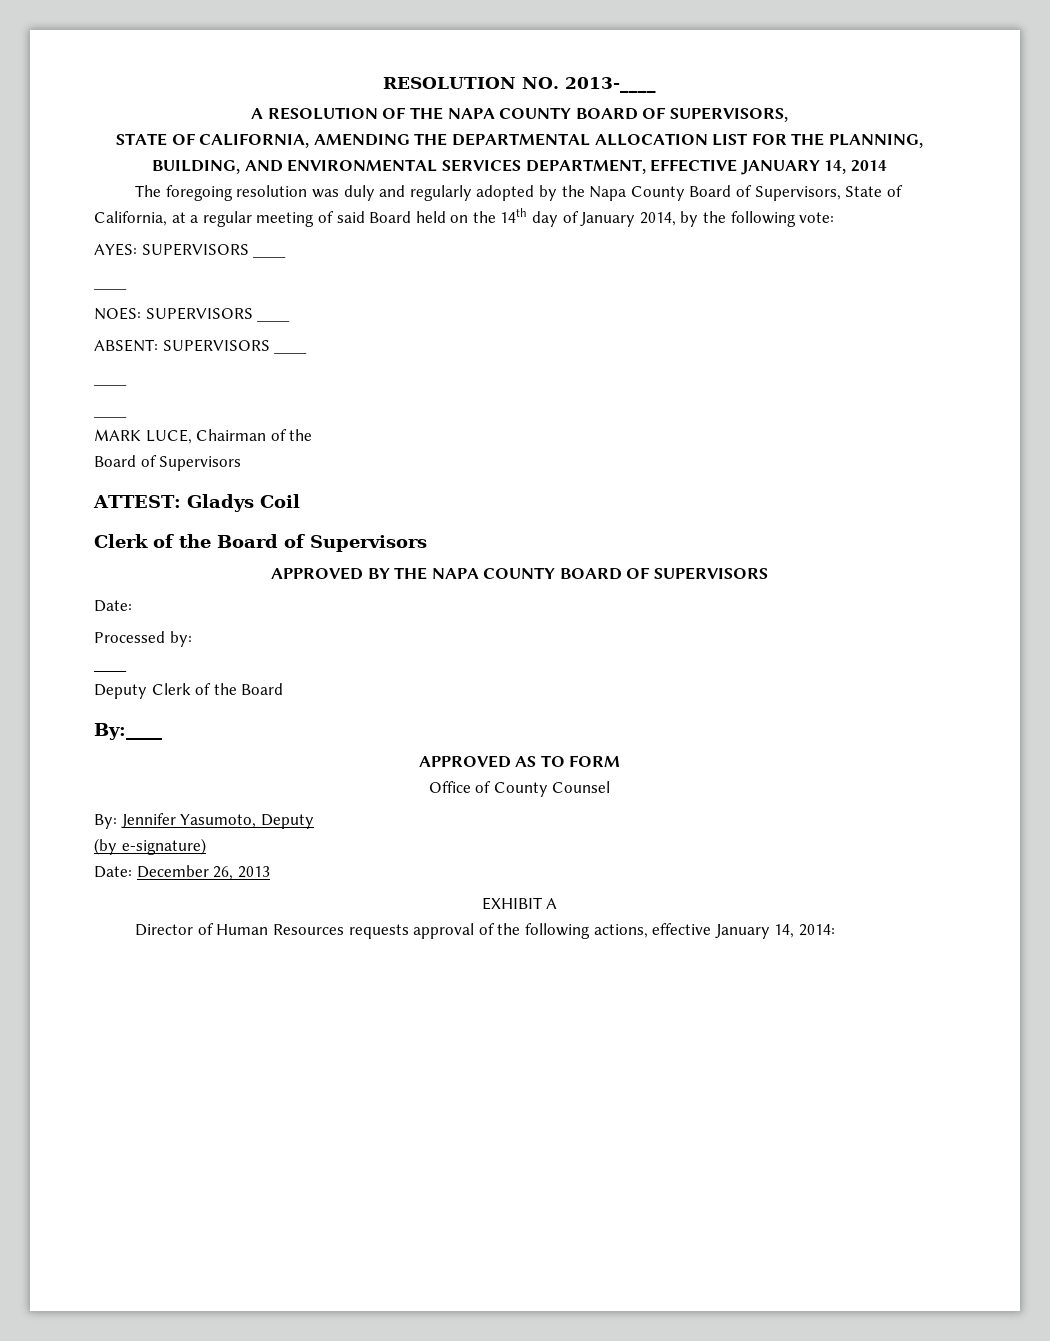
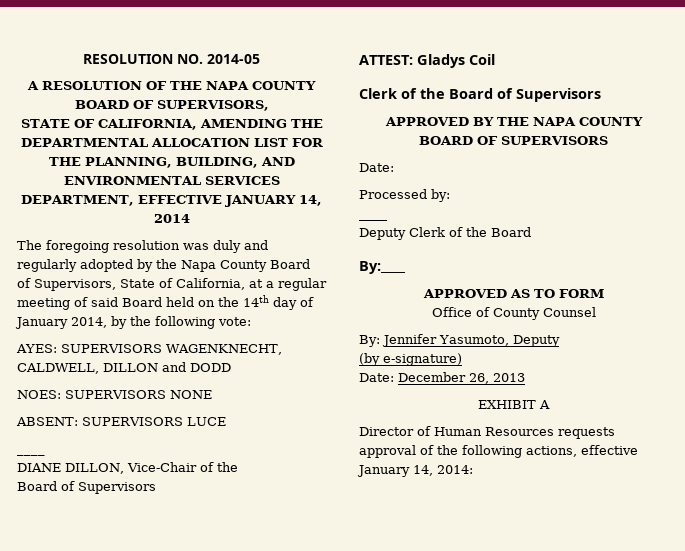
[564,77,656,93] 2013-____ -> [207,54,260,64] 2014-05
[253,255,287,258] [94,287,127,290] [94,307,291,322] [94,339,308,354] [94,383,127,386] [94,415,127,418] [94,429,267,444] ____ // ____ // NOES: SUPERVISORS ____ // ABSENT: SUPERVISORS ____ // ____ // ____ // MARK LUCE, Chairman -> [166,344,282,355] [17,362,231,374] [17,390,212,399] [16,417,226,426] [17,453,45,456] [17,462,197,474] WAGENKNECHT, CALDWELL, DILLON and DODD // NOES: SUPERVISORS NONE // ABSENT: SUPERVISORS LUCE // ____ // DIANE DILLON, Vice-Chair

